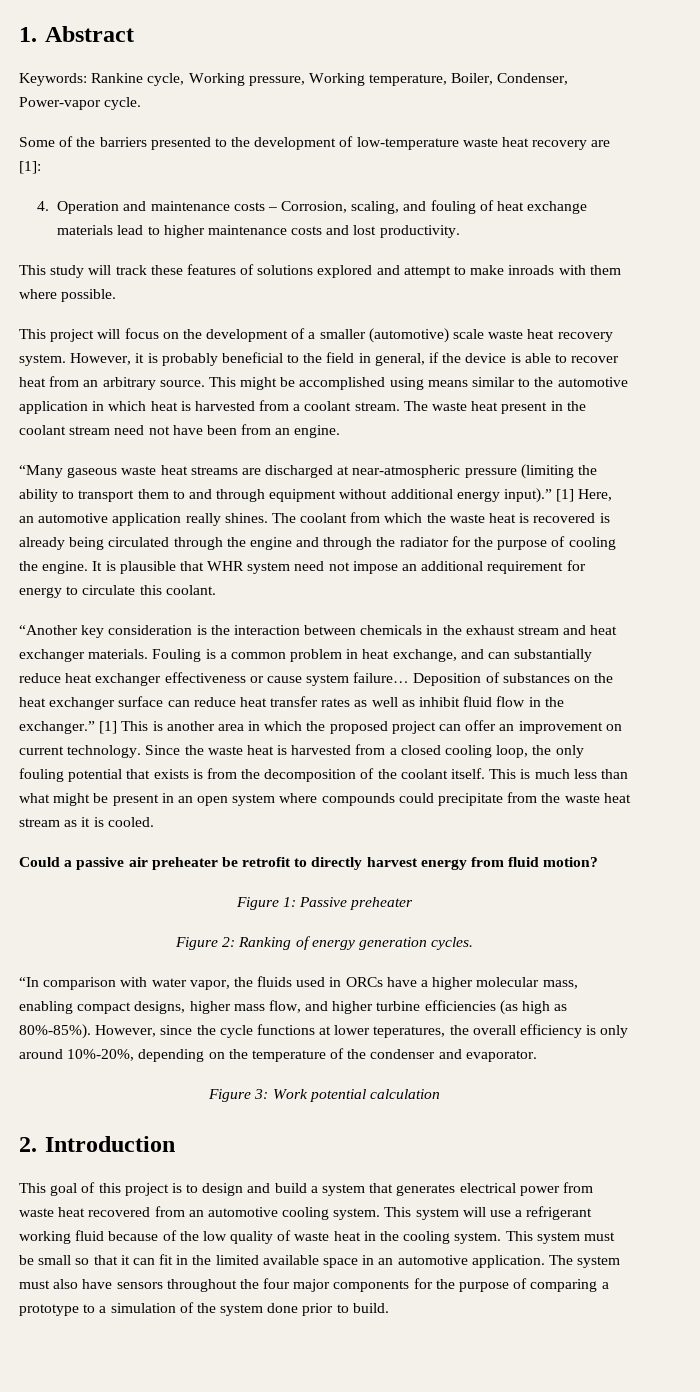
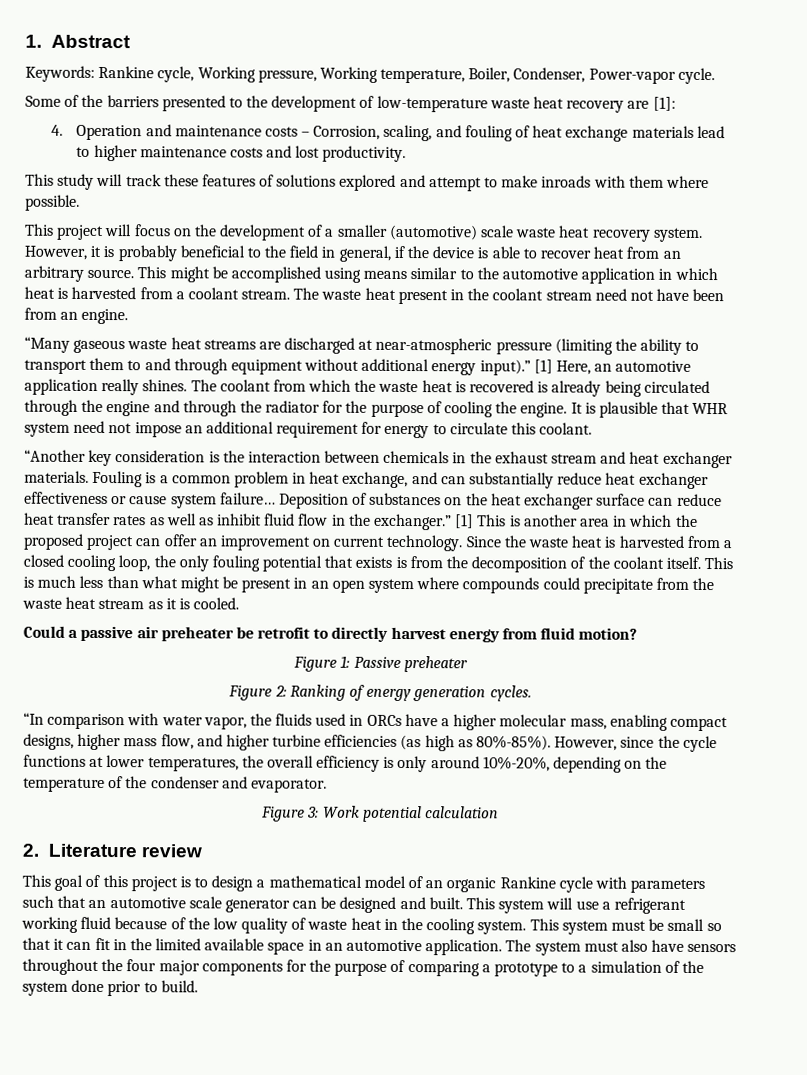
[373,1026,446,1038] teperatures, -> [147,757,239,772] temperatures,
[44,1136,175,1152] Introduction -> [47,843,202,858] Literature review
[247,1182,593,1196] [19,1206,381,1220] and build a system that generates electrical power from waste heat recovered from an automotive cooling system. -> [256,875,706,894] [22,895,463,913] a mathematical model of an organic Rankine cycle with parameters such that an automotive scale generator can be designed and built.

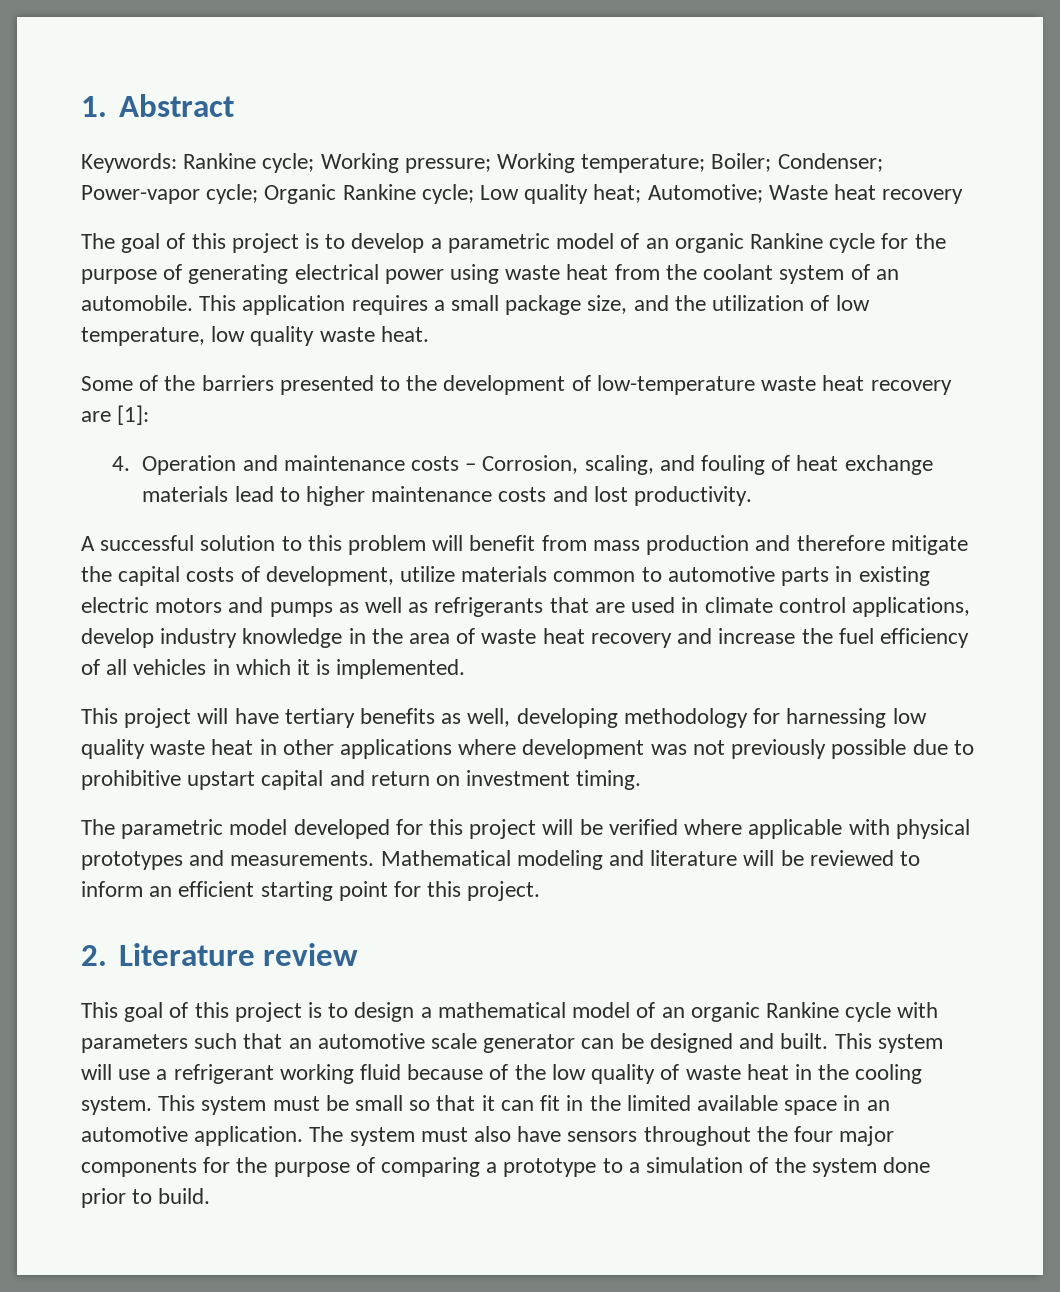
[157,66,715,85] cycle, Working pressure, Working temperature, Boiler, Condenser, Power-vapor cycle. -> [262,153,883,173] [81,184,964,204] [81,233,946,253] [81,264,899,284] [81,295,870,315] [81,326,429,346] cycle; Working pressure; Working temperature; Boiler; Condenser; Power-vapor cycle; Organic Rankine cycle; Low quality heat; Automotive; Waste heat recovery // The goal of this project is to develop a parametric model of an organic Rankine cycle for the purpose of generating electrical power using waste heat from the coolant system of an automobile. This application requires a small package size, and the utilization of low temperature, low quality waste heat.
[25,173,709,192] [25,194,80,211] [24,223,703,242] [24,245,681,262] [24,265,718,284] [24,286,725,305] [24,307,129,325] [24,336,700,355] [24,357,692,376] [24,378,710,397] [24,399,729,418] [24,420,593,439] [24,449,733,469] [24,470,709,490] [24,491,722,510] [24,512,698,531] [23,533,732,552] [23,554,734,573] [23,575,715,594] [22,596,240,610] [23,625,638,643] [293,655,468,673] [228,684,532,702] [23,712,728,732] [23,733,717,753] [23,754,668,773] [23,776,327,793] [261,805,499,823] This study will track these features of solutions explored and attempt to make inroads with them where possible. // This project will focus on the development of a smaller (automotive) scale waste heat recovery system. However, it is probably beneficial to the field in general, if the device is able to recover heat from an arbitrary source. This might be accomplished using means similar to the automotive application in which heat is harvested from a coolant stream. The waste heat present in the coolant stream need not have been from an engine. // “Many gaseous waste heat streams are discharged at near-atmospheric pressure (limiting the ability to transport them to and through equipment without additional energy input).” [1] Here, an automotive application really shines. The coolant from which the waste heat is recovered is already being circulated through the engine and through the radiator for the purpose of cooling the engine. It is plausible that WHR system need not impose an additional requirement for energy to circulate this coolant. // “Another key consideration is the interaction between chemicals in the exhaust stream and heat exchanger materials. Fouling is a common problem in heat exchange, and can substantially reduce heat exchanger effectiveness or cause system failure… Deposition of substances on the heat exchanger surface can reduce heat transfer rates as well as inhibit fluid flow in the exchanger.” [1] This is another area in which the proposed project can offer an improvement on current technology. Since the waste heat is harvested from a closed cooling loop, the only fouling potential that exists is from the decomposition of the coolant itself. This is much less than what might be present in an open system where compounds could precipitate from the waste heat stream as it is cooled. // Could a passive air preheater be retrofit to directly harvest energy from fluid motion? // Figure 1: Passive preheater // Figure 2: Ranking of energy generation cycles. // “In comparison with water vapor, the fluids used in ORCs have a higher molecular mass, enabling compact designs, higher mass flow, and higher turbine efficiencies (as high as 80%-85%). However, since the cycle functions at lower temperatures, the overall efficiency is only around 10%-20%, depending on the temperature of the condenser and evaporator. // Figure 3: Work potential calculation -> [81,535,968,555] [81,566,930,586] [81,597,970,617] [81,628,969,648] [81,659,466,679] [81,708,927,728] [81,739,974,759] [81,770,642,790] [81,819,970,839] [81,850,921,870] [81,881,541,901] A successful solution to this problem will benefit from mass production and therefore mitigate the capital costs of development, utilize materials common to automotive parts in existing electric motors and pumps as well as refrigerants that are used in climate control applications, develop industry knowledge in the area of waste heat recovery and increase the fuel efficiency of all vehicles in which it is implemented. // This project will have tertiary benefits as well, developing methodology for harnessing low quality waste heat in other applications where development was not previously possible due to prohibitive upstart capital and return on investment timing. // The parametric model developed for this project will be verified where applicable with physical prototypes and measurements. Mathematical modeling and literature will be reviewed to inform an efficient starting point for this project.

